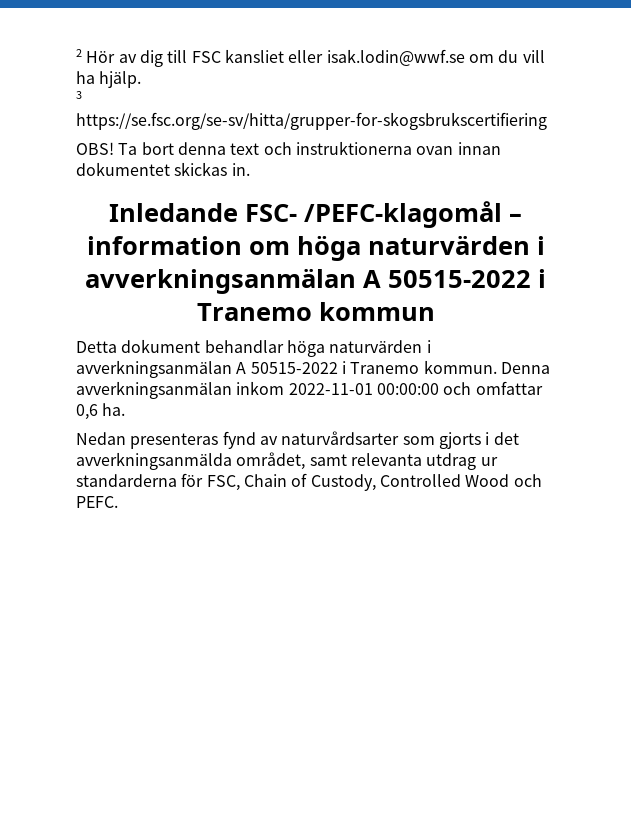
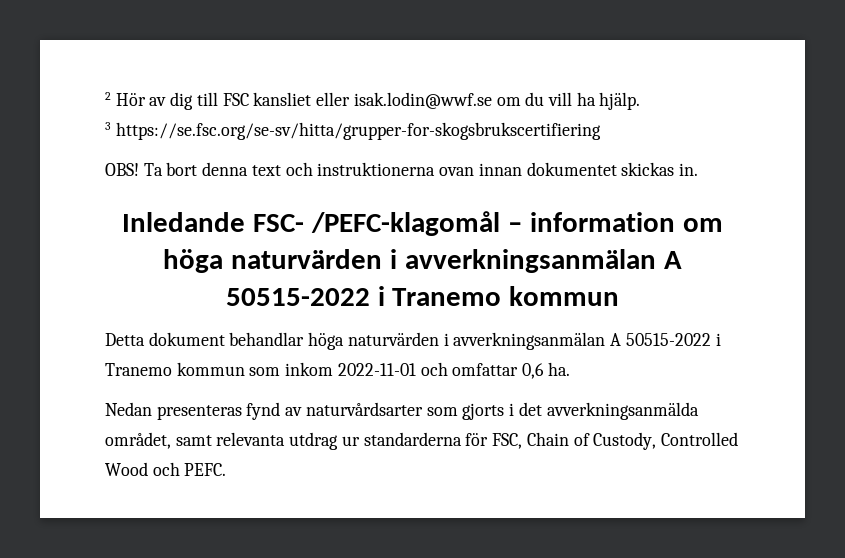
[423,360,550,374] [76,381,232,399] kommun. Denna avverkningsanmälan -> [176,362,281,376] kommun som
[376,383,439,395] 00:00:00 -> (416, 369) none

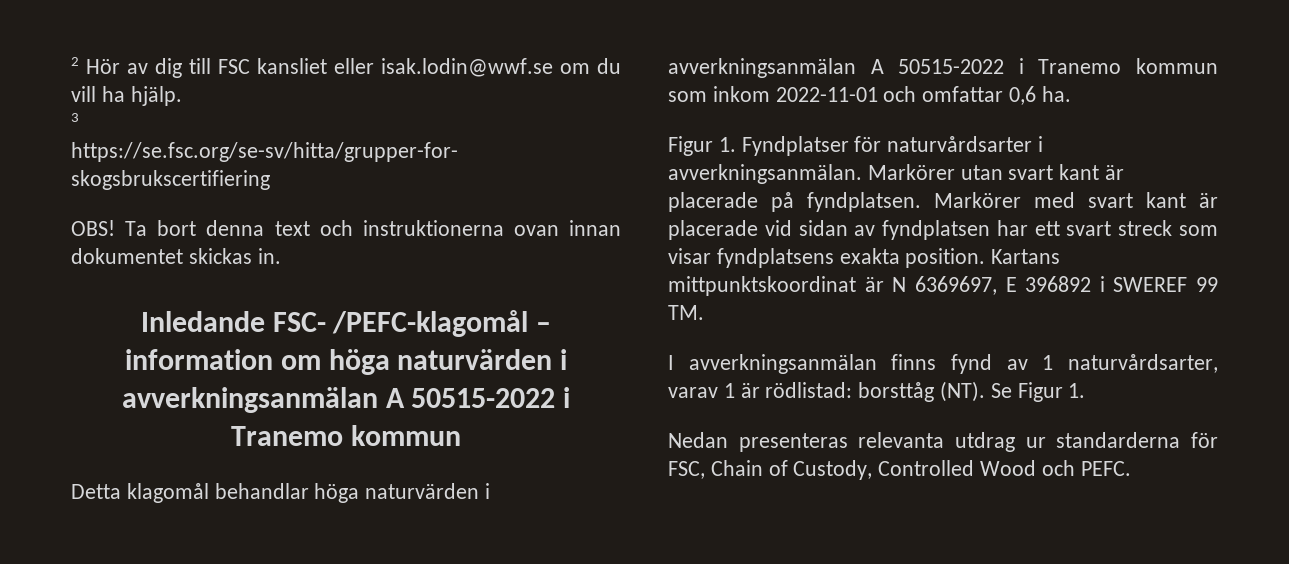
[148,332,225,346] dokument -> [126,483,209,503] klagomål
[105,402,699,420] [105,432,212,449] Nedan presenteras fynd av naturvårdsarter som gjorts i det avverkningsanmälda området, samt -> [668,136,1044,156] [668,164,1125,184] [668,192,1218,212] [668,220,1218,240] [668,248,1061,268] [668,276,1218,296] [668,305,704,320] [668,354,1218,374] [668,381,1086,402] [668,432,848,452] Figur 1. Fyndplatser för naturvårdsarter i avverkningsanmälan. Markörer utan svart kant är placerade på fyndplatsen. Markörer med svart kant är placerade vid sidan av fyndplatsen har ett svart streck som visar fyndplatsens exakta position. Kartans mittpunktskoordinat är N 6369697, E 396892 i SWEREF 99 TM. // I avverkningsanmälan finns fynd av 1 naturvårdsarter, varav 1 är rödlistad: borsttåg (NT). Se Figur 1. // Nedan presenteras

